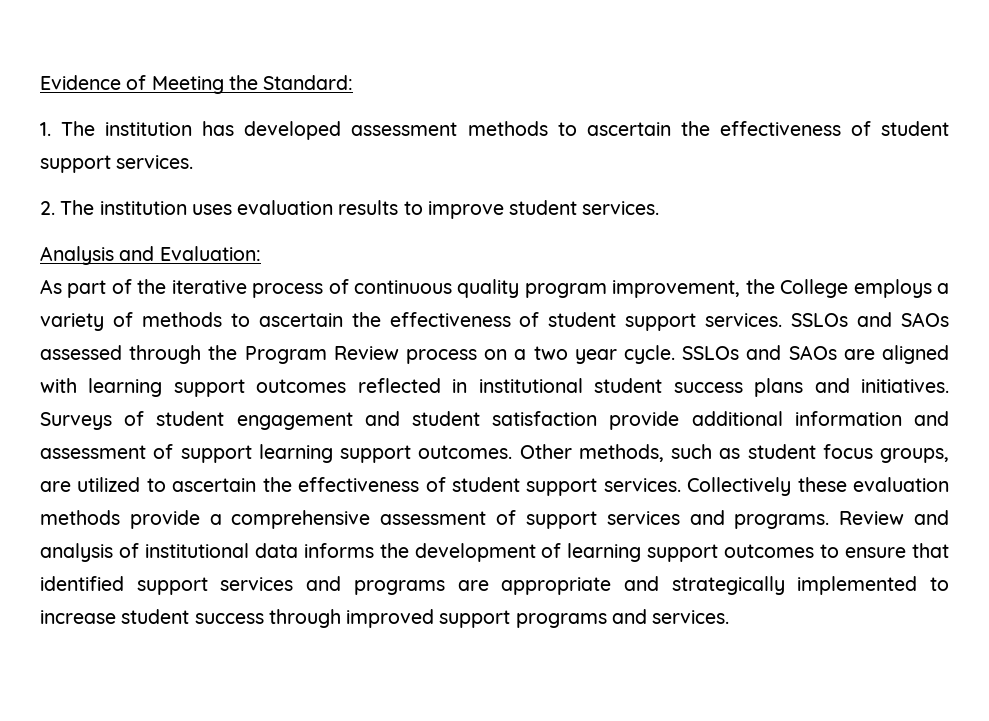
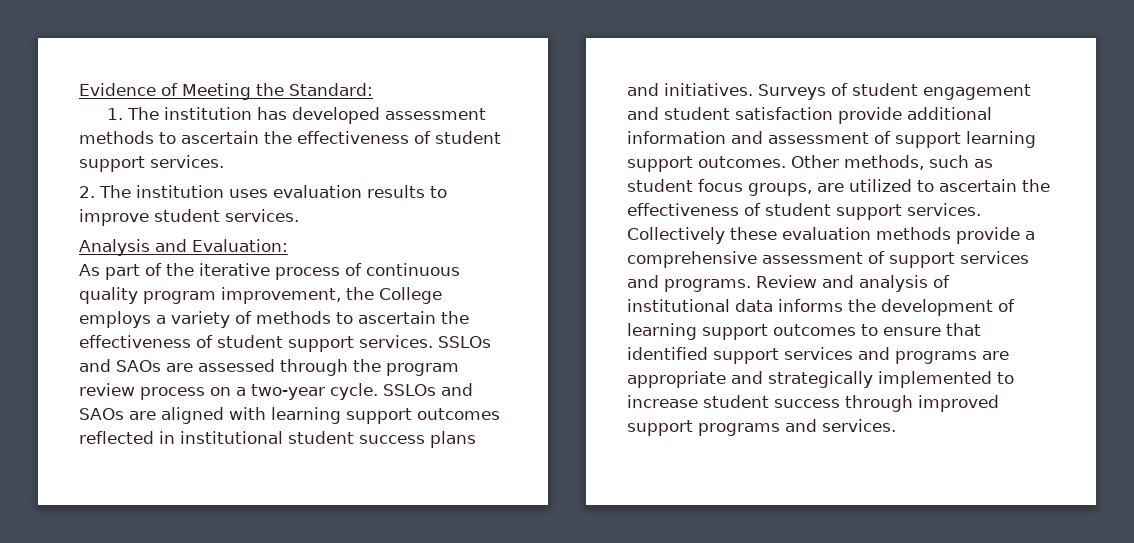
(949, 319) none -> [166,363,193,372] are
[244,346,399,364] Program Review -> [386,363,459,376] [79,383,135,396] program review
[533,346,617,364] two year -> [251,384,325,400] two-year

